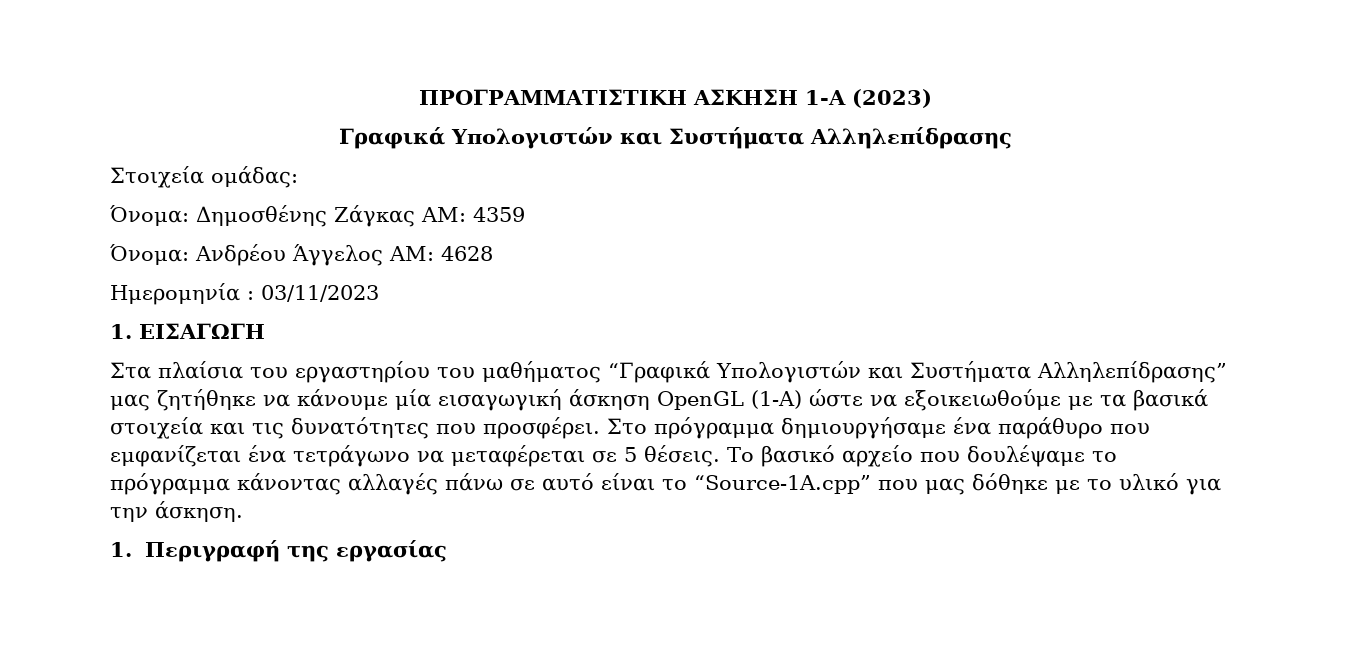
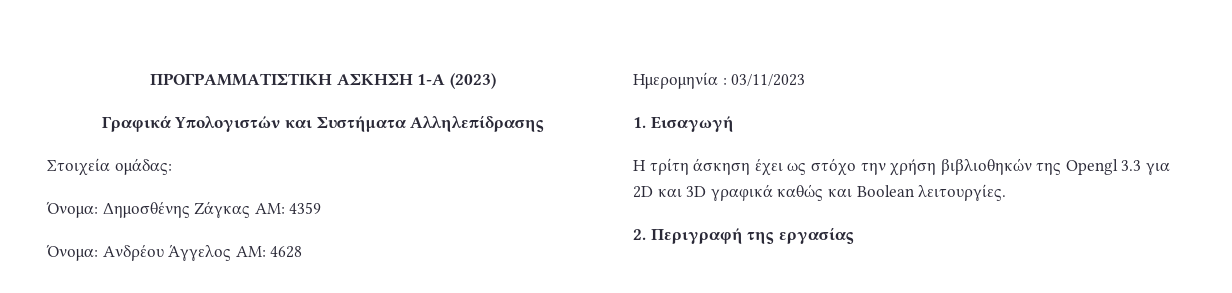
[139,323,265,339] [110,361,1227,383] [110,389,1208,411] [110,417,1150,439] [110,445,1117,467] [110,473,1221,495] [110,501,243,522] [110,542,132,557] ΕΙΣΑΓΩΓΗ // Στα πλαίσια του εργαστηρίου του μαθήματος “Γραφικά Υπολογιστών και Συστήματα Αλληλεπίδρασης” μας ζητήθηκε να κάνουμε μία εισαγωγική άσκηση OpenGL (1-Α) ώστε να εξοικειωθούμε με τα βασικά στοιχεία και τις δυνατότητες που προσφέρει. Στο πρόγραμμα δημιουργήσαμε ένα παράθυρο που εμφανίζεται ένα τετράγωνο να μεταφέρεται σε 5 θέσεις. Το βασικό αρχείο που δουλέψαμε το πρόγραμμα κάνοντας αλλαγές πάνω σε αυτό είναι το “Source-1A.cpp” που μας δόθηκε με το υλικό για την άσκηση. // 1. -> [650,116,734,132] [633,158,1171,176] [633,184,1007,201] [633,229,646,240] Εισαγωγή // Η τρίτη άσκηση έχει ως στόχο την χρήση βιβλιοθηκών της Opengl 3.3 για 2D και 3D γραφικά καθώς και Boolean λειτουργίες. // 2.

